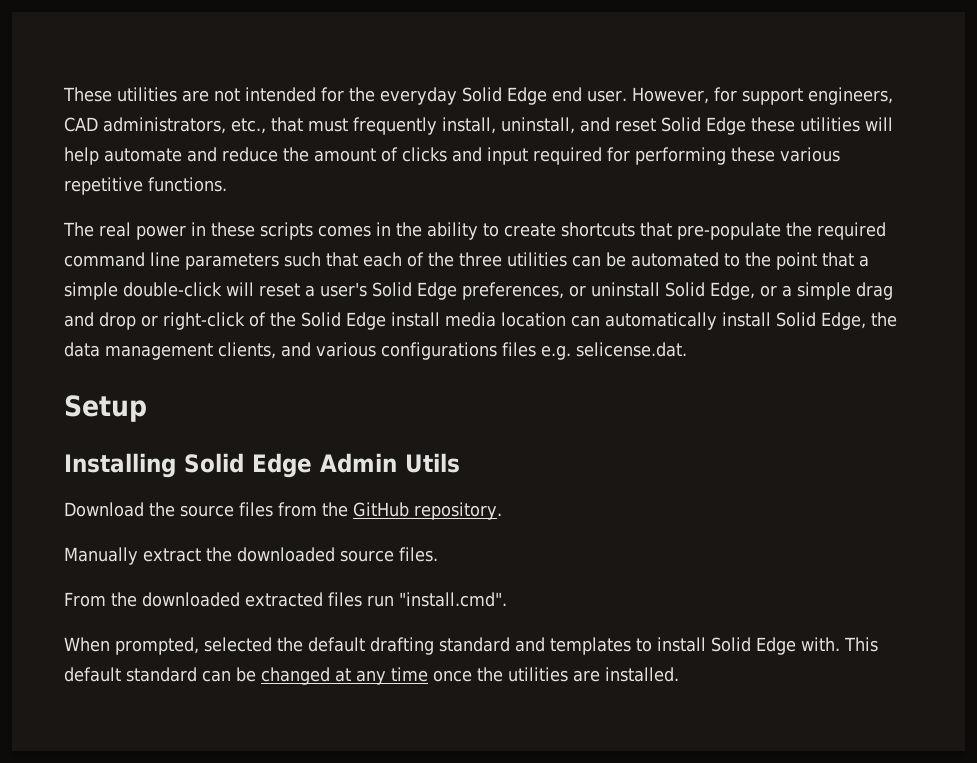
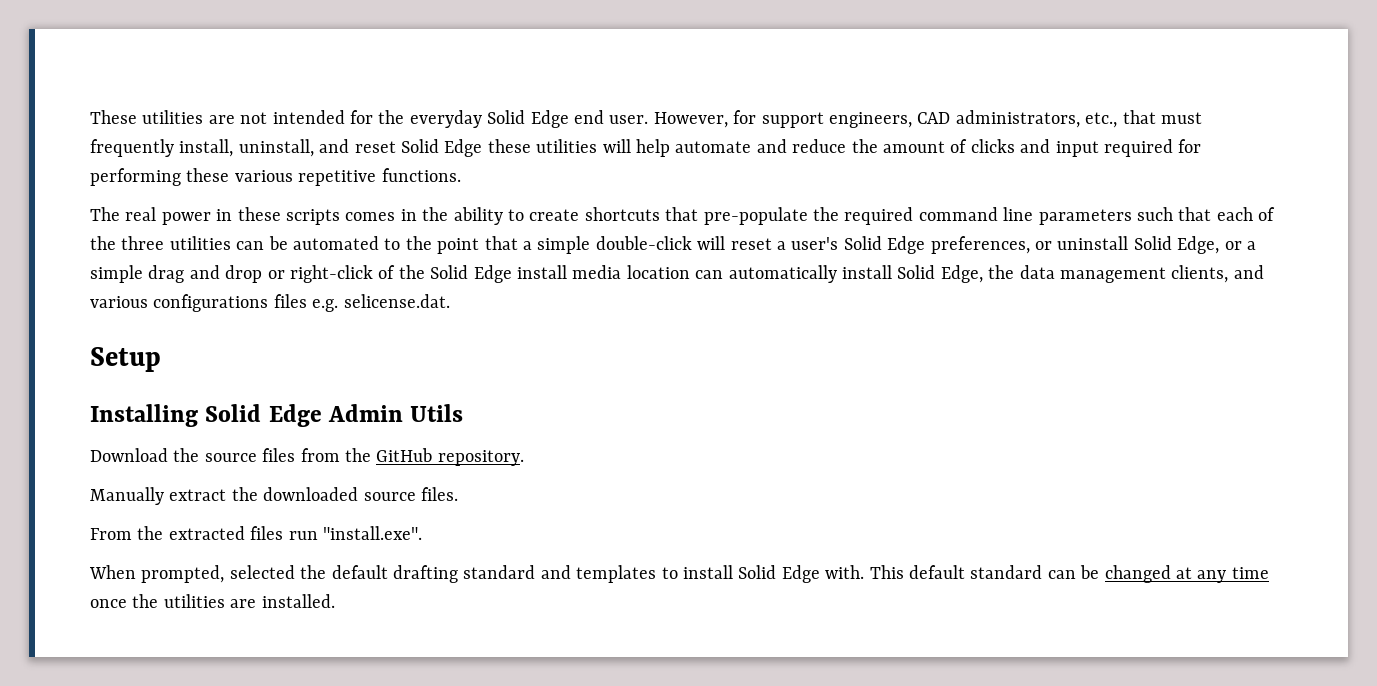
[141,592,240,607] downloaded -> (164, 533) none
[398,592,507,607] "install.cmd". -> [323,526,422,540] "install.exe".

